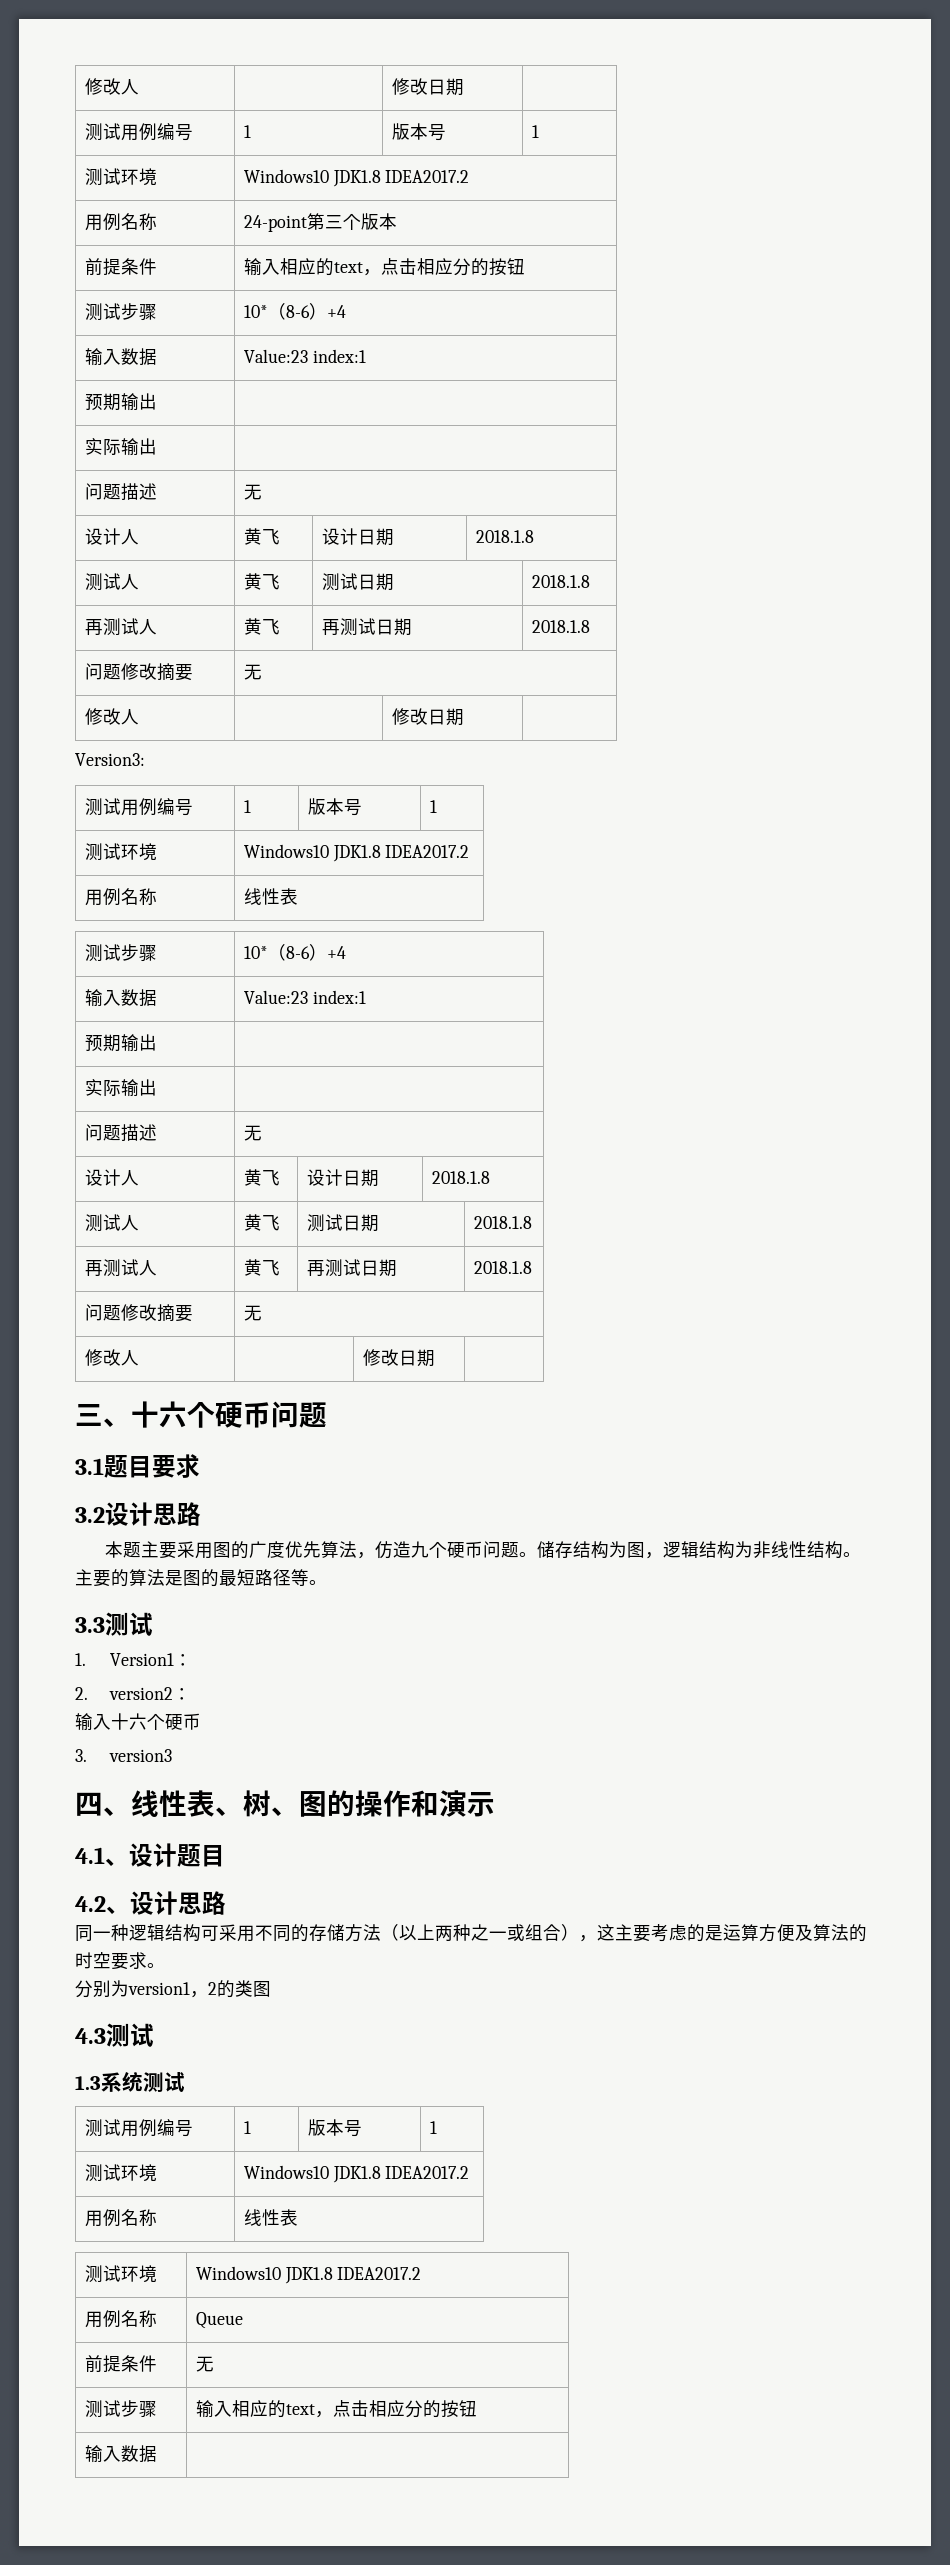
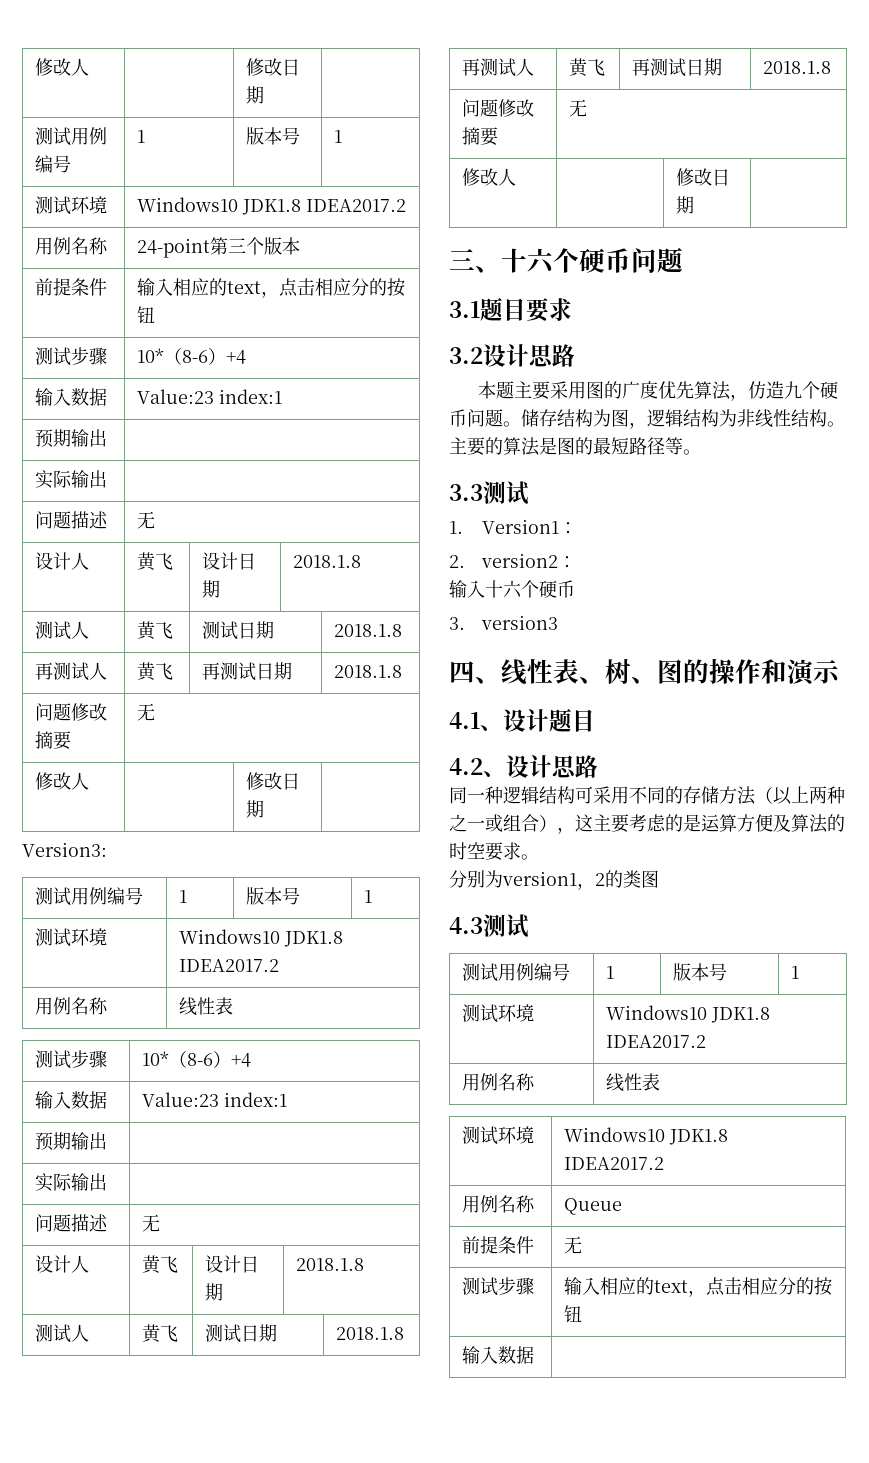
[75,2071,185,2092] // 1.3系统测试 -> (529, 926) none

